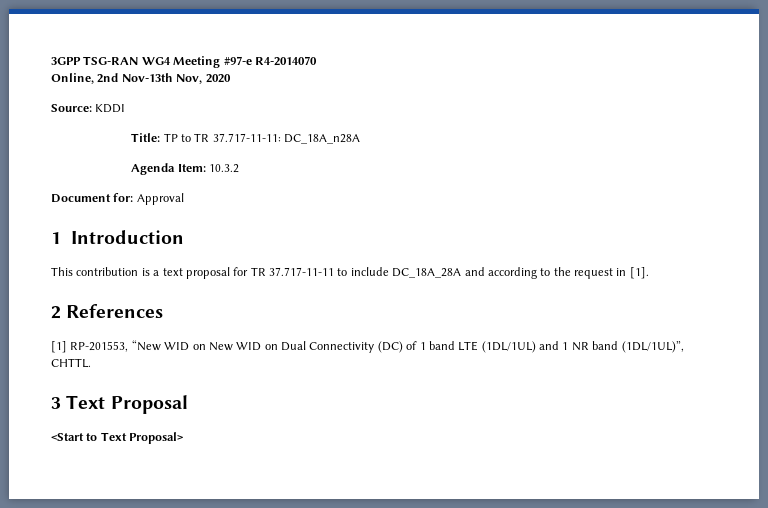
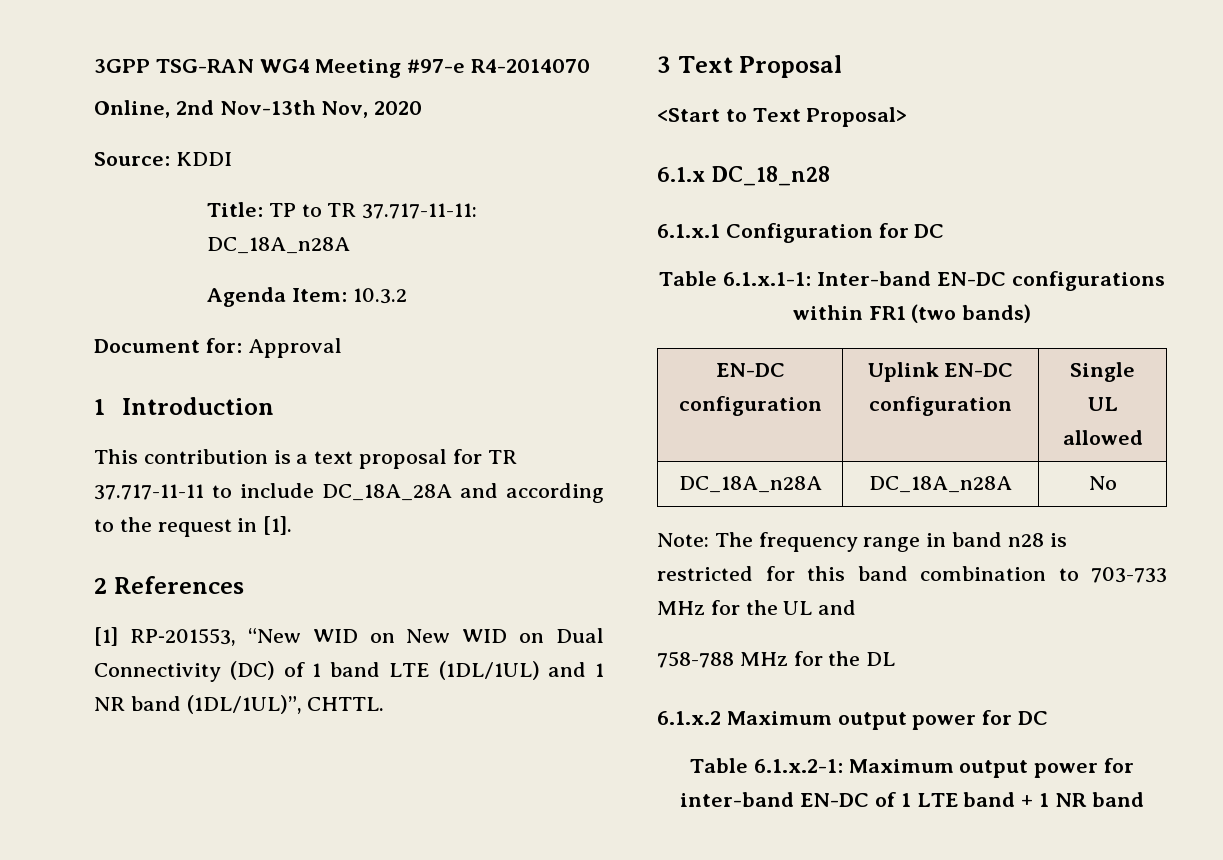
(184, 438) none -> [657,166,831,186] [657,223,945,243] [659,271,1165,291] [792,304,1032,323] [715,363,785,377] [678,396,822,416] [867,362,1014,382] [869,396,1012,416] [1070,362,1135,382] [1087,397,1118,411] [1062,430,1143,445] [678,476,822,493] [869,476,1012,493] [1088,476,1117,490] [657,532,1067,552] [657,566,1167,583] [657,600,857,615] [657,651,896,668] [657,710,1049,730] [689,758,1135,778] [680,792,1144,807] // 6.1.x DC_18_n28 // 6.1.x.1 Configuration for DC // Table 6.1.x.1-1: Inter-band EN-DC configurations within FR1 (two bands) // EN-DC configuration | Uplink EN-DC configuration | Single UL allowed // DC_18A_n28A | DC_18A_n28A | No // Note: The frequency range in band n28 is restricted for this band combination to 703-733 MHz for the UL and // 758-788 MHz for the DL // 6.1.x.2 Maximum output power for DC // Table 6.1.x.2-1: Maximum output power for inter-band EN-DC of 1 LTE band + 1 NR band

